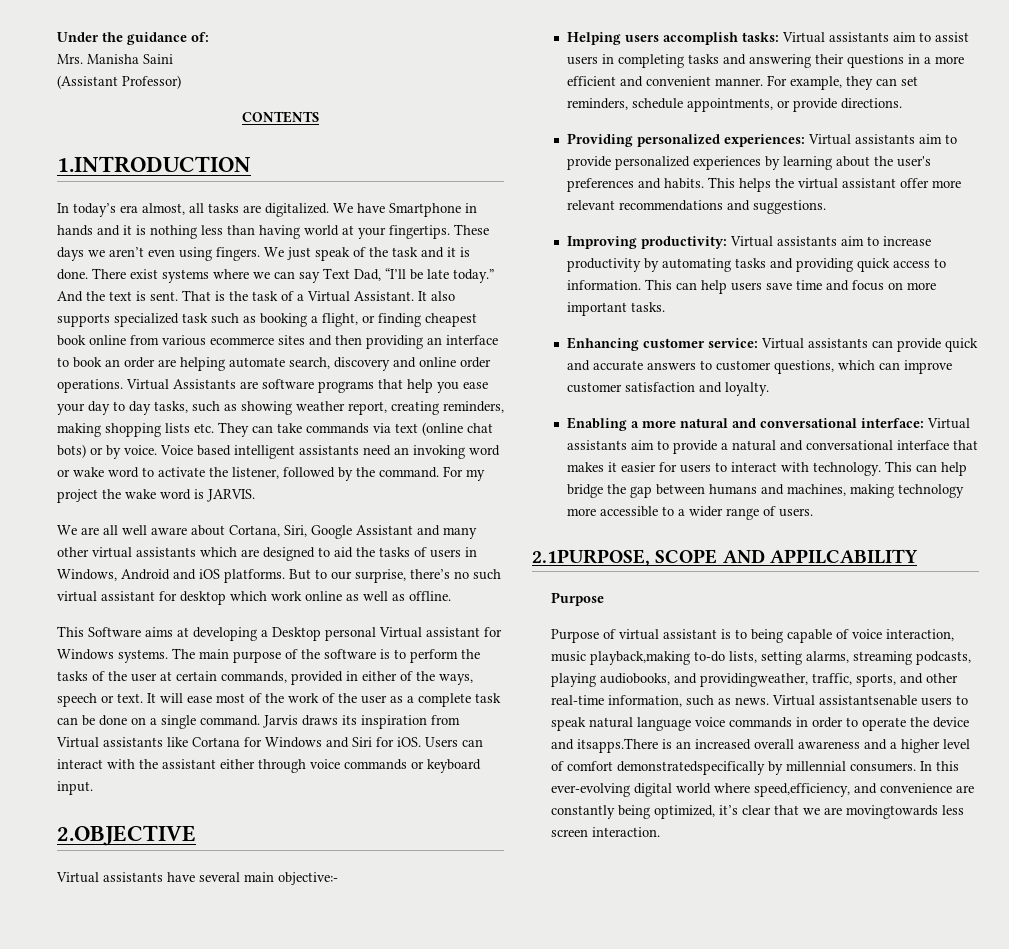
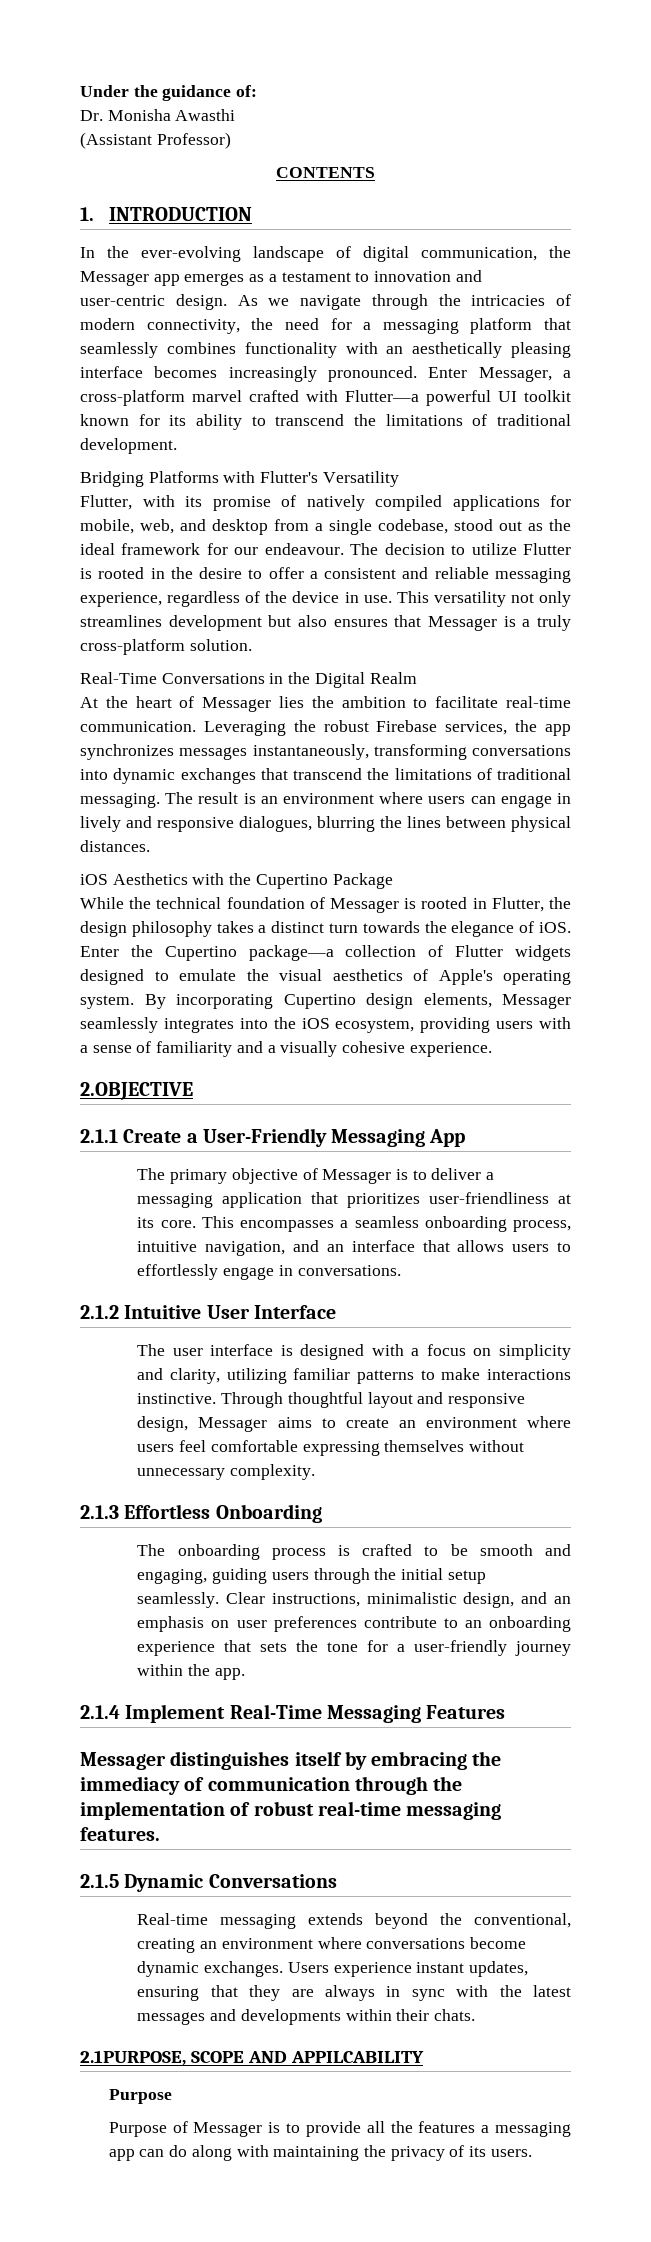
[57,54,173,64] Mrs. Manisha Saini -> [80,109,236,121] Dr. Monisha Awasthi
[57,156,251,173] [57,203,477,217] [57,224,489,239] [57,247,470,261] [57,268,494,283] [57,290,455,302] [57,313,477,327] [57,335,498,349] [57,357,491,371] [57,379,488,393] [57,401,504,415] [57,422,493,437] [57,444,500,459] [57,466,485,481] [57,489,255,503] [57,525,477,539] [57,547,477,561] [57,569,501,583] [57,591,451,605] [57,626,502,641] [57,648,480,663] [57,671,473,685] [57,693,501,707] [57,715,460,729] [56,737,483,748] [57,759,481,773] [57,781,93,795] [57,825,196,846] [56,872,338,885] [567,32,970,45] [567,54,965,68] [567,75,919,90] [567,98,903,112] [567,133,958,147] [567,156,932,170] [567,177,962,192] [567,200,827,214] [567,236,932,249] [567,258,947,272] [567,279,937,294] [567,302,666,316] [567,337,979,352] [567,360,953,374] [567,382,770,396] [567,417,971,431] [567,440,979,454] [567,461,968,476] [567,484,965,498] [567,506,814,520] 1.INTRODUCTION // In today’s era almost, all tasks are digitalized. We have Smartphone in hands and it is nothing less than having world at your fingertips. These days we aren’t even using fingers. We just speak of the task and it is done. There exist systems where we can say Text Dad, “I’ll be late today.” And the text is sent. That is the task of a Virtual Assistant. It also supports specialized task such as booking a flight, or finding cheapest book online from various ecommerce sites and then providing an interface to book an order are helping automate search, discovery and online order operations. Virtual Assistants are software programs that help you ease your day to day tasks, such as showing weather report, creating reminders, making shopping lists etc. They can take commands via text (online chat bots) or by voice. Voice based intelligent assistants need an invoking word or wake word to activate the listener, followed by the command. For my project the wake word is JARVIS. // We are all well aware about Cortana, Siri, Google Assistant and many other virtual assistants which are designed to aid the tasks of users in Windows, Android and iOS platforms. But to our surprise, there’s no such virtual assistant for desktop which work online as well as offline. // This Software aims at developing a Desktop personal Virtual assistant for Windows systems. The main purpose of the software is to perform the tasks of the user at certain commands, provided in either of the ways, speech or text. It will ease most of the work of the user as a complete task can be done on a single command. Jarvis draws its inspiration from Virtual assistants like Cortana for Windows and Siri for iOS. Users can interact with the assistant either through voice commands or keyboard input. // 2.OBJECTIVE // Virtual assistants have several main objective:- // Helping users accomplish tasks: Virtual assistants aim to assist users in completing tasks and answering their questions in a more efficient and convenient manner. For example, they can set reminders, schedule appointments, or provide directions. // Providing personalized experiences: Virtual assistants aim to provide personalized experiences by learning about the user's preferences and habits. This helps the virtual assistant offer more relevant recommendations and suggestions. // Improving productivity: Virtual assistants aim to increase productivity by automating tasks and providing quick access to information. This can help users save time and focus on more important tasks. // Enhancing customer service: Virtual assistants can provide quick and accurate answers to customer questions, which can improve customer satisfaction and loyalty. // Enabling a more natural and conversational interface: Virtual assistants aim to provide a natural and conversational interface that makes it easier for users to interact with technology. This can help bridge the gap between humans and machines, making technology more accessible to a wider range of users. -> [80,207,252,221] [80,246,571,262] [80,270,482,286] [80,294,571,310] [80,318,571,334] [80,342,571,358] [80,366,571,382] [80,390,571,406] [80,414,571,430] [80,438,177,454] [80,471,399,487] [80,495,571,511] [80,519,571,535] [80,543,572,555] [80,567,571,583] [80,591,572,607] [80,615,571,631] [80,639,252,655] [80,672,417,688] [80,696,571,712] [80,720,571,736] [80,744,571,760] [80,768,571,784] [80,792,571,808] [80,816,571,832] [80,840,150,852] [80,873,393,889] [80,897,571,913] [80,921,572,937] [80,945,571,961] [80,969,571,985] [80,993,571,1009] [80,1017,571,1033] [80,1041,492,1057] [80,1082,193,1100] [80,1128,466,1147] [137,1168,495,1184] [137,1192,571,1208] [137,1216,571,1232] [137,1240,571,1256] [137,1264,401,1280] [80,1305,336,1319] [137,1344,571,1360] [137,1368,571,1384] [137,1392,525,1408] [137,1416,571,1432] [137,1440,524,1456] [137,1464,316,1480] [80,1504,322,1523] [137,1544,571,1560] [137,1568,486,1584] [137,1592,571,1608] [137,1616,571,1632] [137,1640,571,1656] [137,1664,245,1680] [80,1704,506,1723] [80,1751,502,1770] [80,1776,463,1795] [80,1801,502,1820] [80,1827,160,1841] [80,1874,337,1892] [137,1913,571,1929] [137,1937,526,1953] [137,1961,528,1977] [137,1985,571,2001] [137,2009,475,2025] 1. INTRODUCTION // In the ever-evolving landscape of digital communication, the Messager app emerges as a testament to innovation and user-centric design. As we navigate through the intricacies of modern connectivity, the need for a messaging platform that seamlessly combines functionality with an aesthetically pleasing interface becomes increasingly pronounced. Enter Messager, a cross-platform marvel crafted with Flutter—a powerful UI toolkit known for its ability to transcend the limitations of traditional development. // Bridging Platforms with Flutter's Versatility // Flutter, with its promise of natively compiled applications for mobile, web, and desktop from a single codebase, stood out as the ideal framework for our endeavour. The decision to utilize Flutter is rooted in the desire to offer a consistent and reliable messaging experience, regardless of the device in use. This versatility not only streamlines development but also ensures that Messager is a truly cross-platform solution. // Real-Time Conversations in the Digital Realm // At the heart of Messager lies the ambition to facilitate real-time communication. Leveraging the robust Firebase services, the app synchronizes messages instantaneously, transforming conversations into dynamic exchanges that transcend the limitations of traditional messaging. The result is an environment where users can engage in lively and responsive dialogues, blurring the lines between physical distances. // iOS Aesthetics with the Cupertino Package // While the technical foundation of Messager is rooted in Flutter, the design philosophy takes a distinct turn towards the elegance of iOS. Enter the Cupertino package—a collection of Flutter widgets designed to emulate the visual aesthetics of Apple's operating system. By incorporating Cupertino design elements, Messager seamlessly integrates into the iOS ecosystem, providing users with a sense of familiarity and a visually cohesive experience. // 2.OBJECTIVE // 2.1.1 Create a User-Friendly Messaging App // The primary objective of Messager is to deliver a messaging application that prioritizes user-friendliness at its core. This encompasses a seamless onboarding process, intuitive navigation, and an interface that allows users to effortlessly engage in conversations. // 2.1.2 Intuitive User Interface // The user interface is designed with a focus on simplicity and clarity, utilizing familiar patterns to make interactions instinctive. Through thoughtful layout and responsive design, Messager aims to create an environment where users feel comfortable expressing themselves without unnecessary complexity. // 2.1.3 Effortless Onboarding // The onboarding process is crafted to be smooth and engaging, guiding users through the initial setup seamlessly. Clear instructions, minimalistic design, and an emphasis on user preferences contribute to an onboarding experience that sets the tone for a user-friendly journey within the app. // 2.1.4 Implement Real-Time Messaging Features // Messager distinguishes itself by embracing the immediacy of communication through the implementation of robust real-time messaging features. // 2.1.5 Dynamic Conversations // Real-time messaging extends beyond the conventional, creating an environment where conversations become dynamic exchanges. Users experience instant updates, ensuring that they are always in sync with the latest messages and developments within their chats.
[619,629,955,643] [551,651,972,665] [551,673,959,687] [551,695,969,707] [551,717,970,731] [551,738,971,753] [551,761,960,775] [551,783,975,797] [551,805,965,819] [551,827,661,837] virtual assistant is to being capable of voice interaction, music playback,making to-do lists, setting alarms, streaming podcasts, playing audiobooks, and providingweather, traffic, sports, and other real-time information, such as news. Virtual assistantsenable users to speak natural language voice commands in order to operate the device and itsapps.There is an increased overall awareness and a higher level of comfort demonstratedspecifically by millennial consumers. In this ever-evolving digital world where speed,efficiency, and convenience are constantly being optimized, it’s clear that we are movingtowards less screen interaction. -> [193,2121,571,2137] [108,2145,532,2161] Messager is to provide all the features a messaging app can do along with maintaining the privacy of its users.

